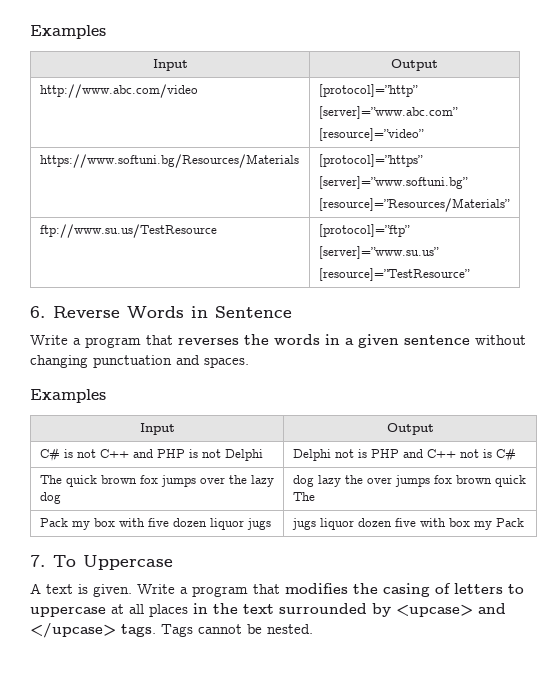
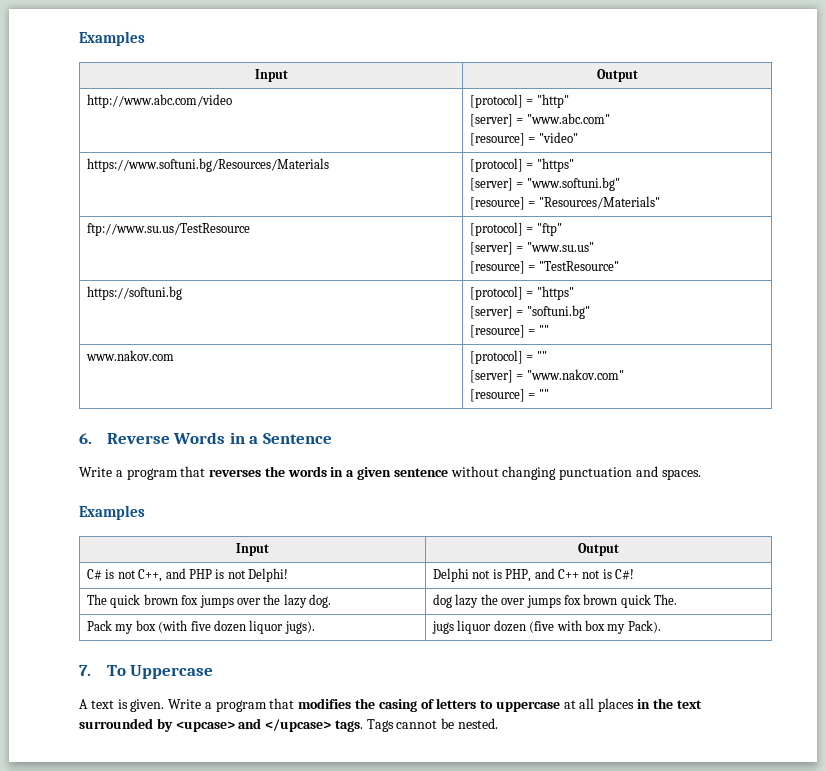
[318,84,418,97] [318,106,458,119] [318,128,424,141] [39,154,299,168] [318,154,423,167] [318,176,468,189] [318,198,510,212] [39,224,217,238] [318,224,410,237] [318,246,439,259] [318,268,470,281] [protocol]=”http” // [server]=”www.abc.com” // [resource]=”video” // https://www.softuni.bg/Resources/Materials | [protocol]=”https” // [server]=”www.softuni.bg” // [resource]=”Resources/Materials” // ftp://www.su.us/TestResource | [protocol]=”ftp” // [server]=”www.su.us” // [resource]=”TestResource” -> [470,94,569,108] [470,113,610,127] [470,132,578,146] [87,158,330,172] [470,158,574,172] [470,177,620,191] [470,196,660,210] [87,223,251,236] [470,222,562,236] [470,242,594,255] [470,261,619,274] [87,286,183,300] [470,286,574,300] [470,305,590,319] [470,325,549,338] [86,350,175,361] [470,350,547,364] [470,369,624,383] [470,389,549,402] [protocol] = "http" // [server] = "www.abc.com" // [resource] = "video" // https://www.softuni.bg/Resources/Materials | [protocol] = "https" // [server] = "www.softuni.bg" // [resource] = "Resources/Materials" // ftp://www.su.us/TestResource | [protocol] = "ftp" // [server] = "www.su.us" // [resource] = "TestResource" // https://softuni.bg | [protocol] = "https" // [server] = "softuni.bg" // [resource] = "" // www.nakov.com | [protocol] = "" // [server] = "www.nakov.com" // [resource] = ""
(208, 312) none -> [249,436,259,444] a
[99,449,129,458] C++ -> [138,569,163,582] C++,
[224,449,263,461] Delphi -> [248,568,289,582] Delphi!
[370,449,399,458] PHP -> [505,569,532,582] PHP,
[495,448,516,462] C# -> [615,569,635,580] C#!
[39,492,61,504] dog -> [309,594,332,608] dog.
[292,492,315,501] The -> [654,594,678,605] The.
[118,518,145,527] with -> [158,620,188,633] (with
[246,518,271,530] jugs -> [284,621,315,634] jugs).
[394,518,416,527] five -> [529,621,555,633] (five
[495,518,524,527] Pack -> [627,620,661,633] Pack).

